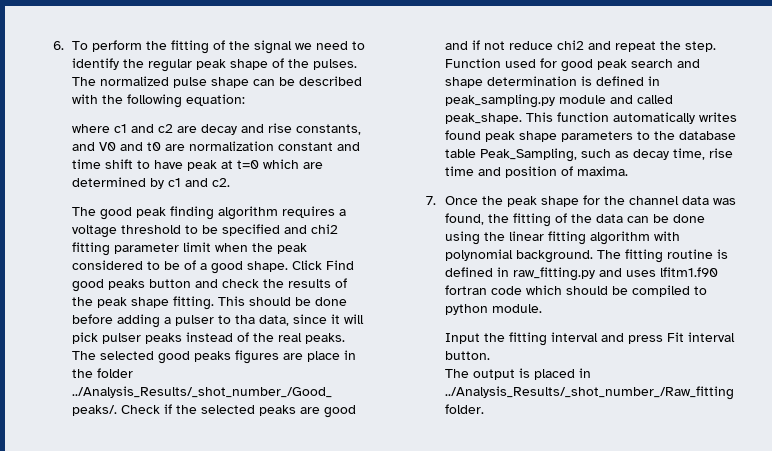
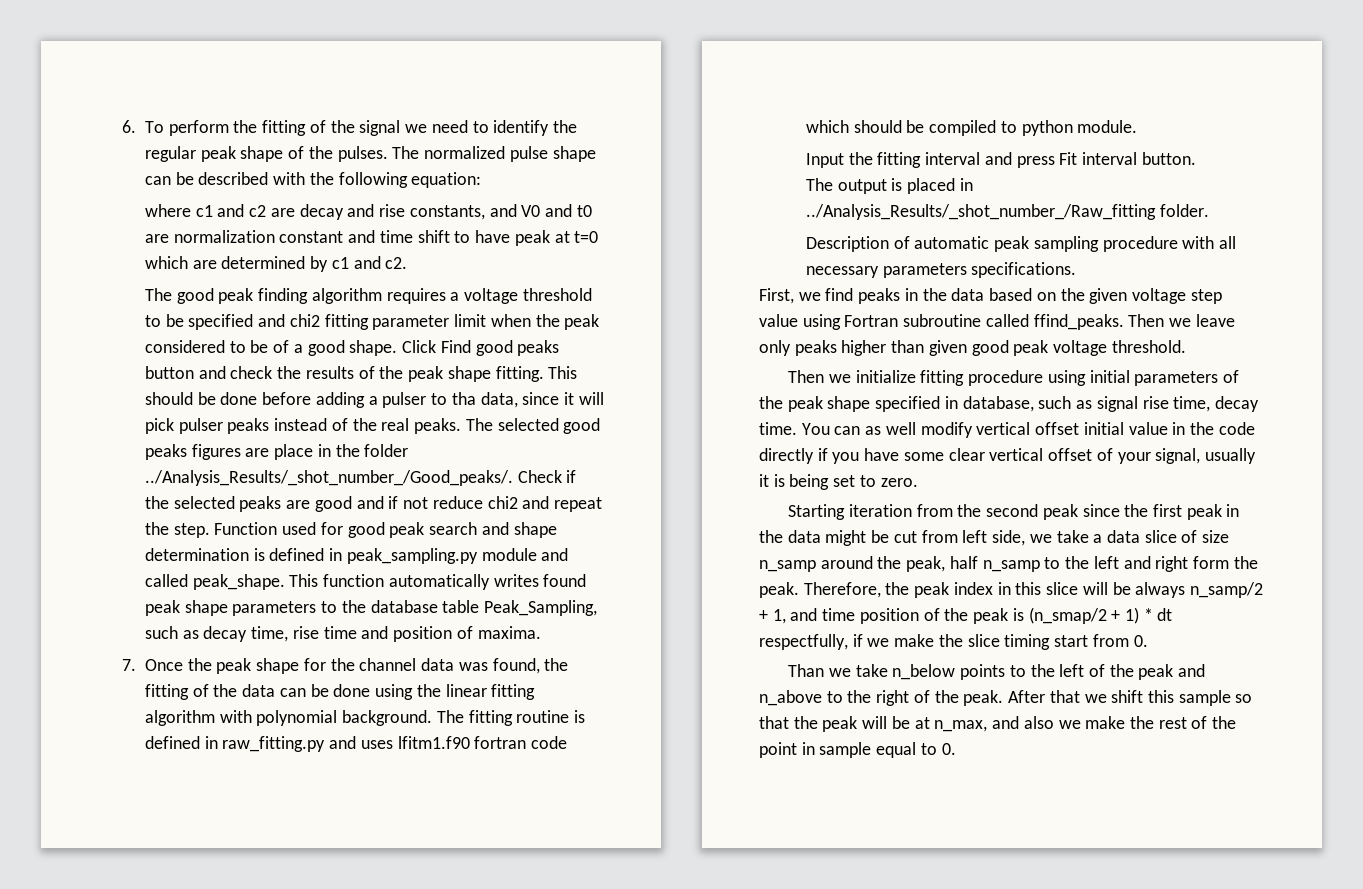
(484, 409) none -> [806,236,1237,252] [806,262,1077,278] [759,288,1222,304] [759,314,1235,330] [759,340,1186,356] [788,370,1239,386] [759,396,1259,412] [759,422,1255,438] [759,448,1256,464] [759,474,918,490] [788,504,1240,520] [759,530,1230,546] [759,556,1258,572] [759,582,1263,598] [759,607,1173,624] [759,634,1148,650] [788,664,1206,680] [759,690,1253,706] [759,716,1237,732] [759,742,956,758] // Description of automatic peak sampling procedure with all necessary parameters specifications. // First, we find peaks in the data based on the given voltage step value using Fortran subroutine called ffind_peaks. Then we leave only peaks higher than given good peak voltage threshold. // Then we initialize fitting procedure using initial parameters of the peak shape specified in database, such as signal rise time, decay time. You can as well modify vertical offset initial value in the code directly if you have some clear vertical offset of your signal, usually it is being set to zero. // Starting iteration from the second peak since the first peak in the data might be cut from left side, we take a data slice of size n_samp around the peak, half n_samp to the left and right form the peak. Therefore, the peak index in this slice will be always n_samp/2 + 1, and time position of the peak is (n_smap/2 + 1) * dt respectfully, if we make the slice timing start from 0. // Than we take n_below points to the left of the peak and n_above to the right of the peak. After that we shift this sample so that the peak will be at n_max, and also we make the rest of the point in sample equal to 0.

